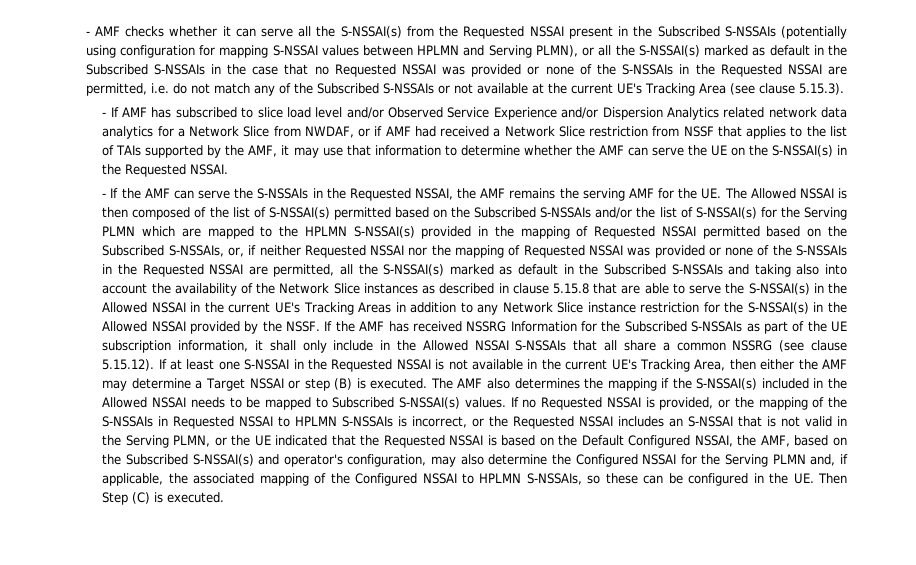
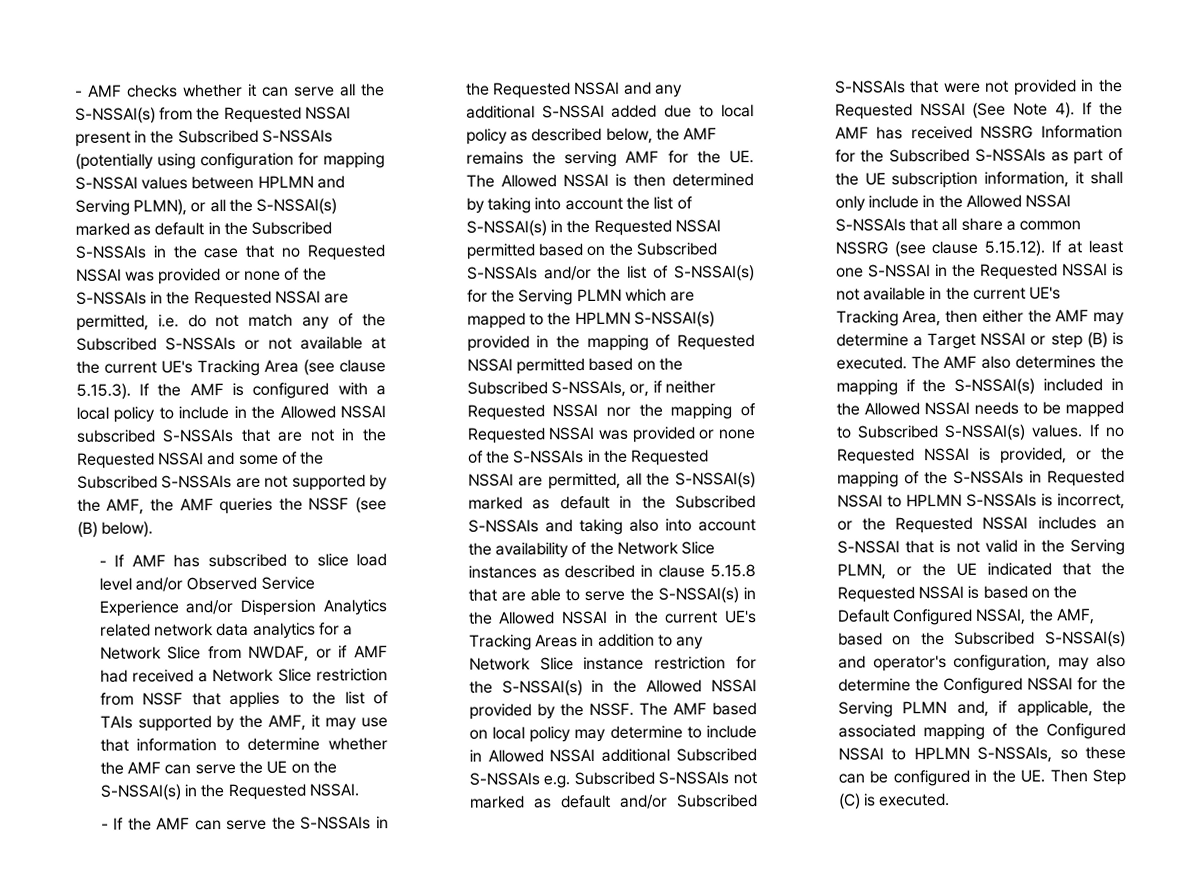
(844, 89) none -> [139,382,386,399] [75,405,387,423] [75,428,387,443] [76,451,325,469] [76,474,388,491] [76,497,388,515] [76,521,154,538] If the AMF is configured with a local policy to include in the Allowed NSSAI subscribed S-NSSAIs that are not in the Requested NSSAI and some of the Subscribed S-NSSAIs are not supported by the AMF, the AMF queries the NSSF (see (B) below).
[414,188,453,200] NSSAI, -> [574,81,683,98] [465,104,754,119] [465,127,653,145] NSSAI and any additional S-NSSAI added due to local policy as described below,
[132,207,330,220] composed of the list of S-NSSAI(s) -> [672,173,754,187] [465,196,693,214] [465,219,721,237] determined by taking into account the list of S-NSSAI(s) in the Requested NSSAI
(321, 326) none -> [638,702,757,716] [468,725,757,743] [468,748,757,763] [468,771,757,789] [468,794,758,809] [834,79,1123,96] [834,102,1076,120] The AMF based on local policy may determine to include in Allowed NSSAI additional Subscribed S-NSSAIs e.g. Subscribed S-NSSAIs not marked as default and/or Subscribed S-NSSAIs that were not provided in the Requested NSSAI (See Note 4).

